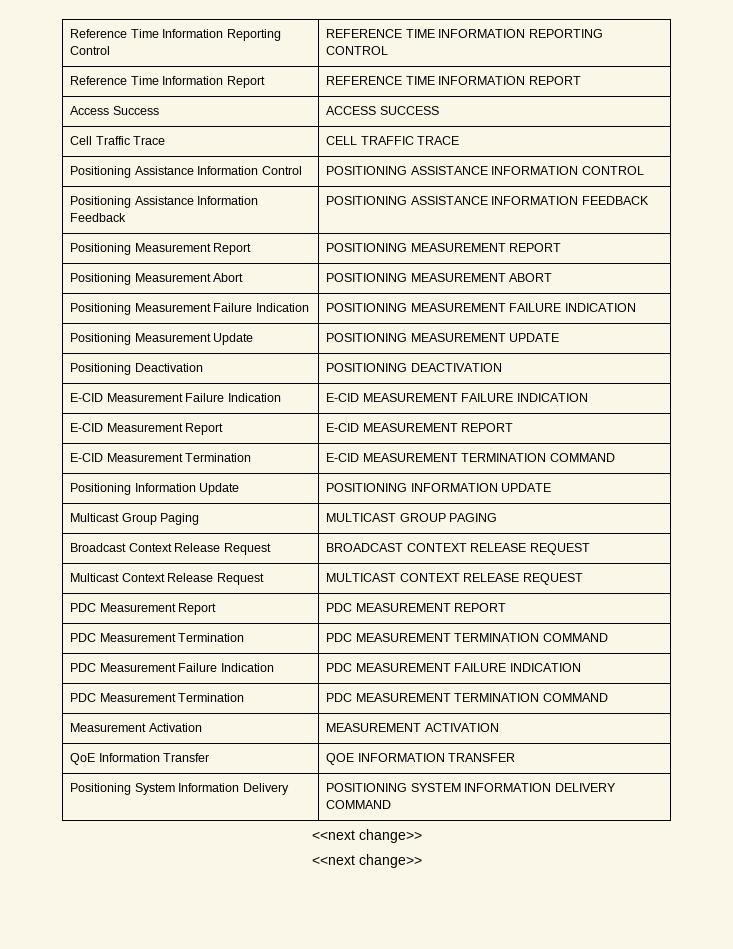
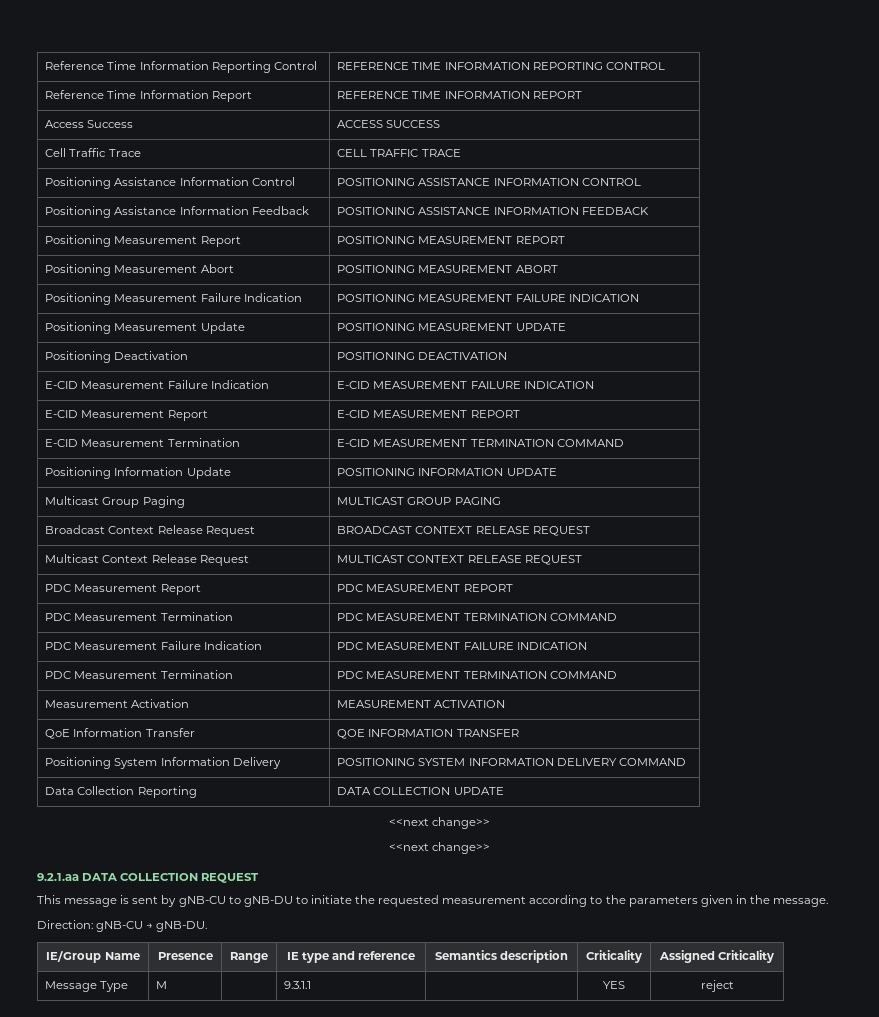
[311,829,422,843] [311,854,422,868] // <<next change>> // <<next change>> -> [45,786,197,798] [337,787,504,795] [388,817,491,829] [388,842,491,854] [37,873,260,883] [37,895,829,907] [37,920,208,932] [46,951,140,963] [157,952,213,960] [230,952,268,963] [286,951,416,963] [434,950,569,963] [586,950,642,963] [658,950,775,963] [45,981,129,992] [156,981,168,989] [284,981,312,989] [603,981,625,989] [700,980,734,992] // Data Collection Reporting | DATA COLLECTION UPDATE // <<next change>> // <<next change>> // 9.2.1.aa DATA COLLECTION REQUEST // This message is sent by gNB-CU to gNB-DU to initiate the requested measurement according to the parameters given in the message. // Direction: gNB-CU → gNB-DU. // IE/Group Name | Presence | Range | IE type and reference | Semantics description | Criticality | Assigned Criticality // Message Type | M | | 9.3.1.1 | | YES | reject

